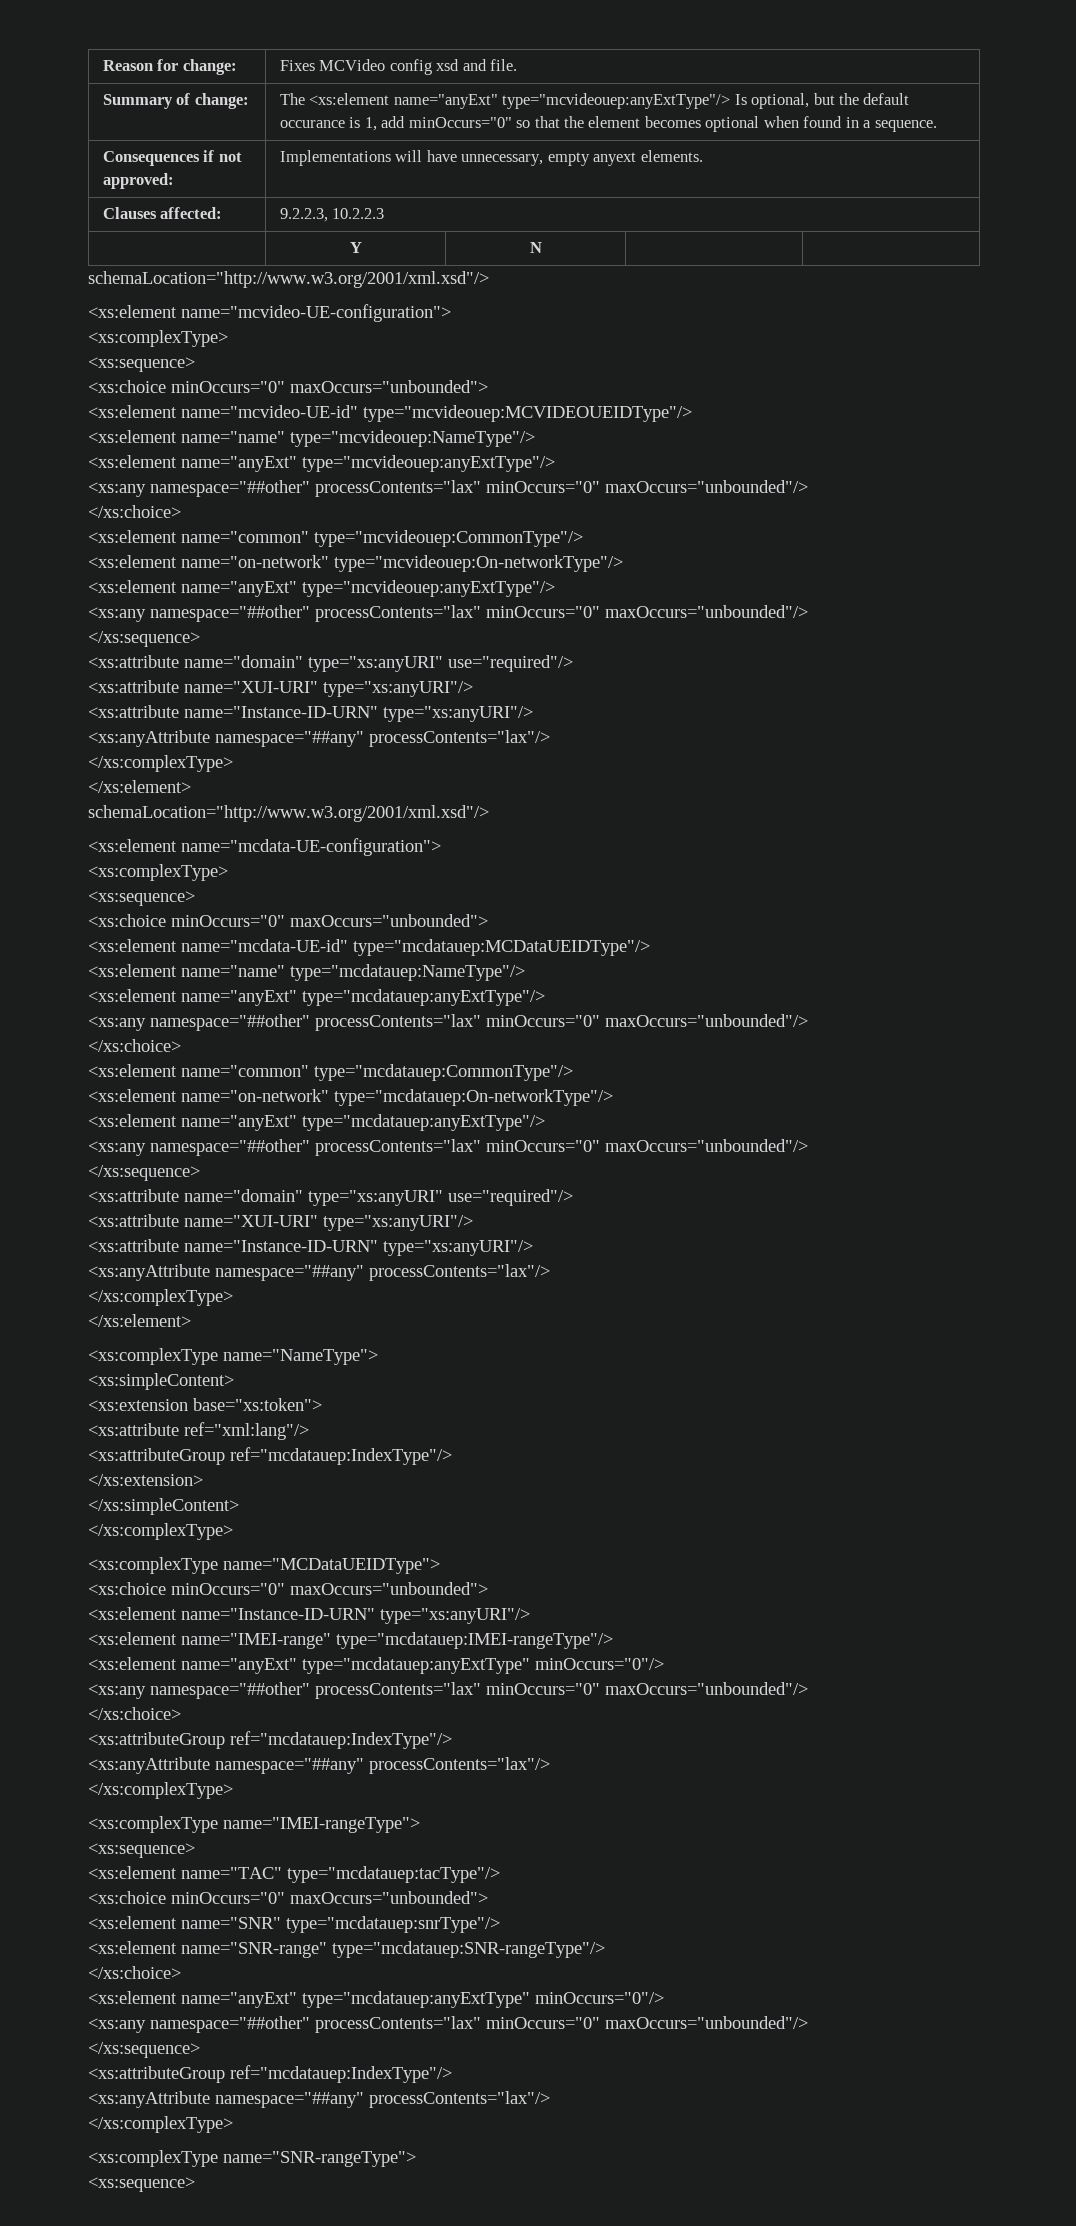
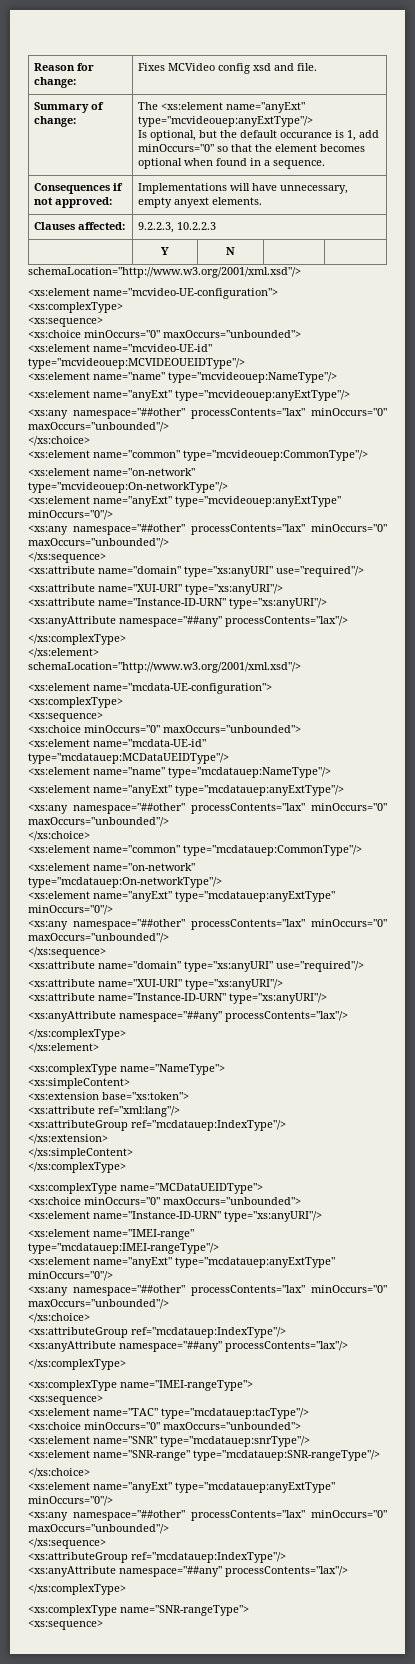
(731, 101) none -> (313, 121) //
[302,580,555,597] type="mcvideouep:anyExtType"/> -> [175,496,341,507] [28,510,113,520] type="mcvideouep:anyExtType" minOccurs="0"/>
[302,1114,545,1131] type="mcdatauep:anyExtType"/> -> [175,891,335,902] [28,905,113,915] type="mcdatauep:anyExtType" minOccurs="0"/>

